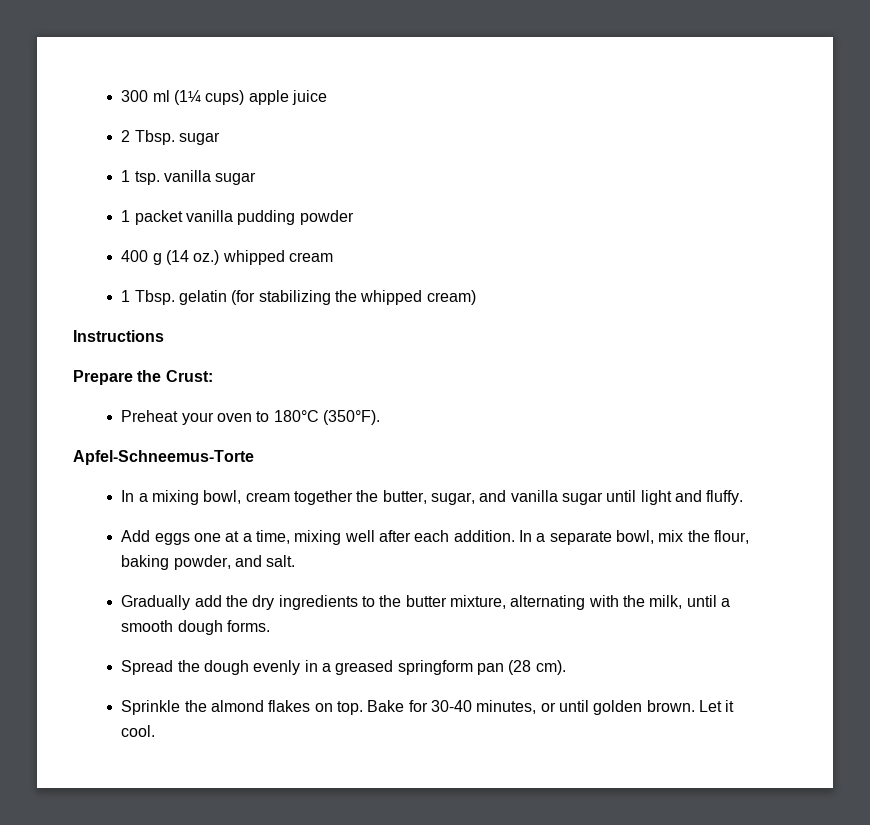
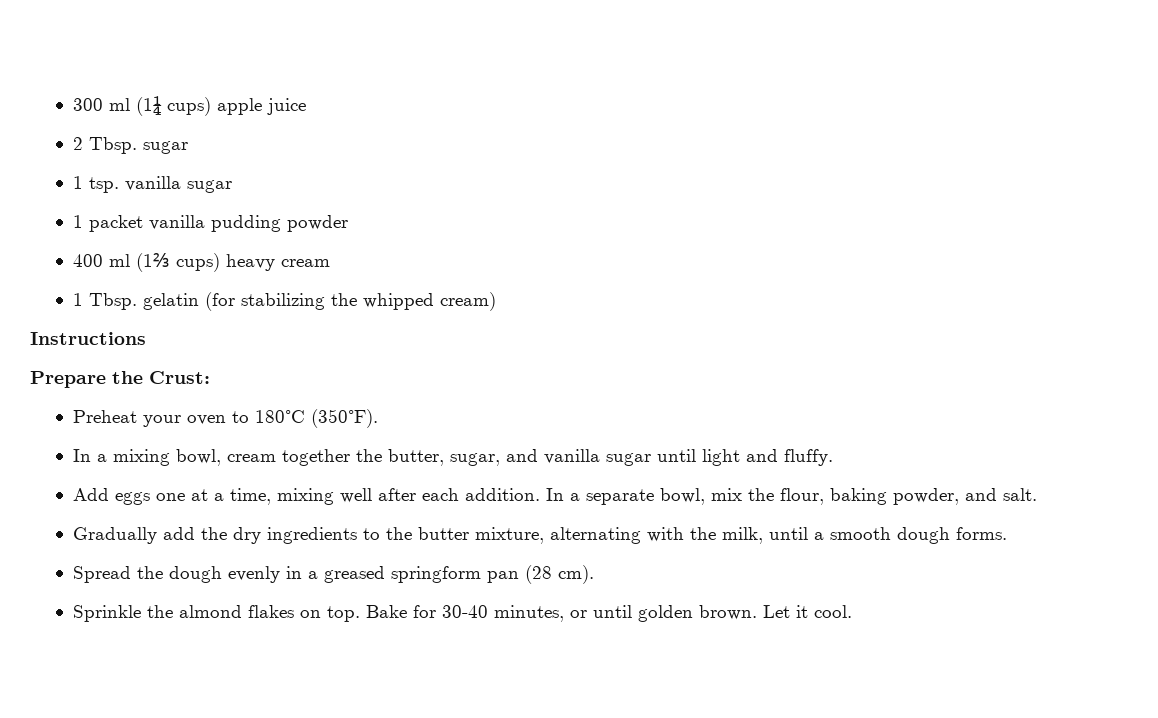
[152,250,285,265] g (14 oz.) whipped -> [109,253,276,272] ml (1⅔ cups) heavy
[73,450,254,465] // Apfel-Schneemus-Torte -> (379, 418) none

